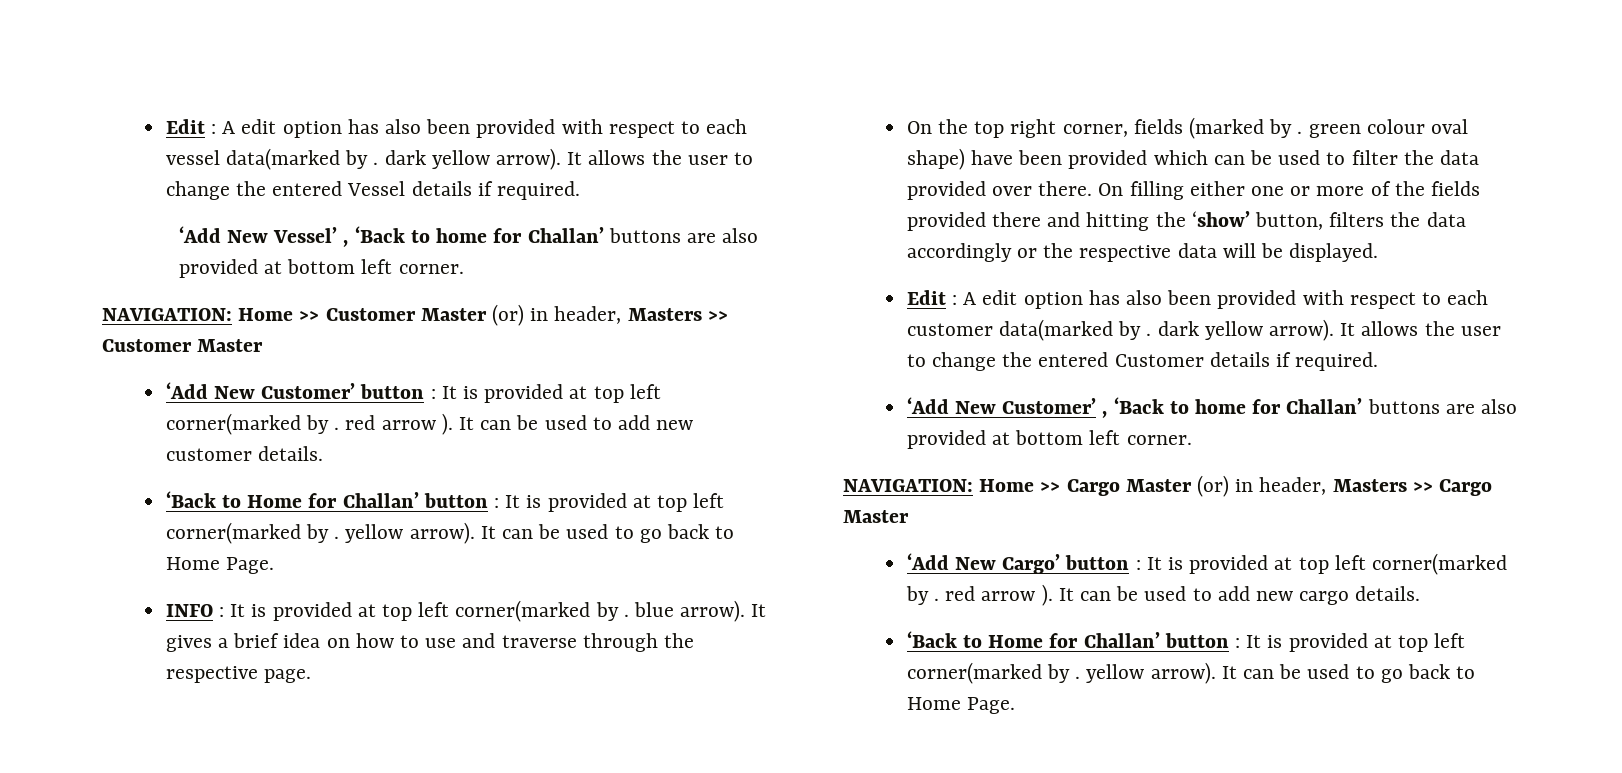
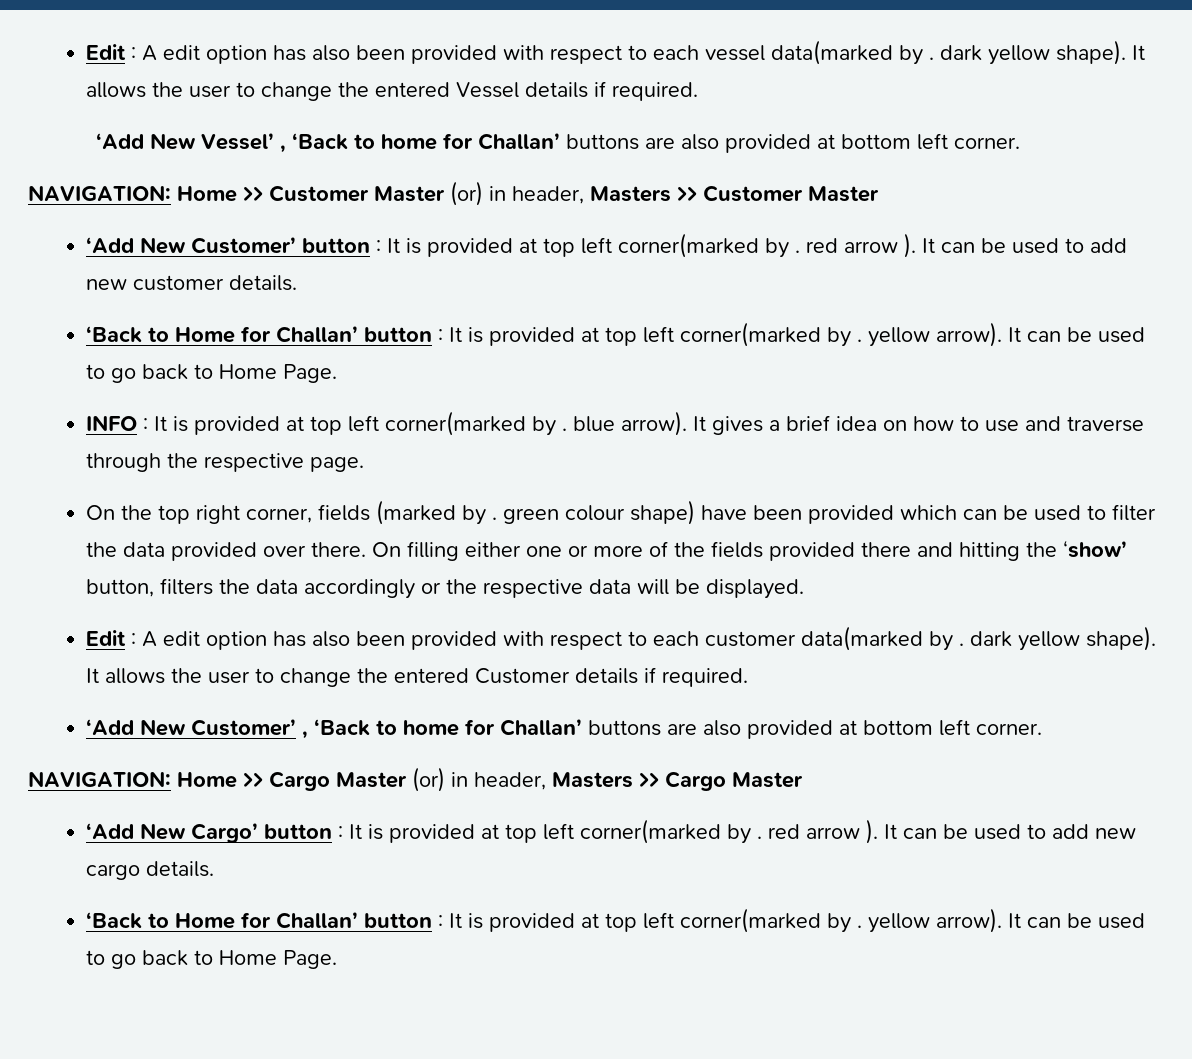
[495,148,561,170] arrow). -> [1056,40,1127,65] shape).
[1431,119,1469,134] oval -> (626, 513) none
[1268,319,1334,341] arrow). -> [1086,626,1157,651] shape).

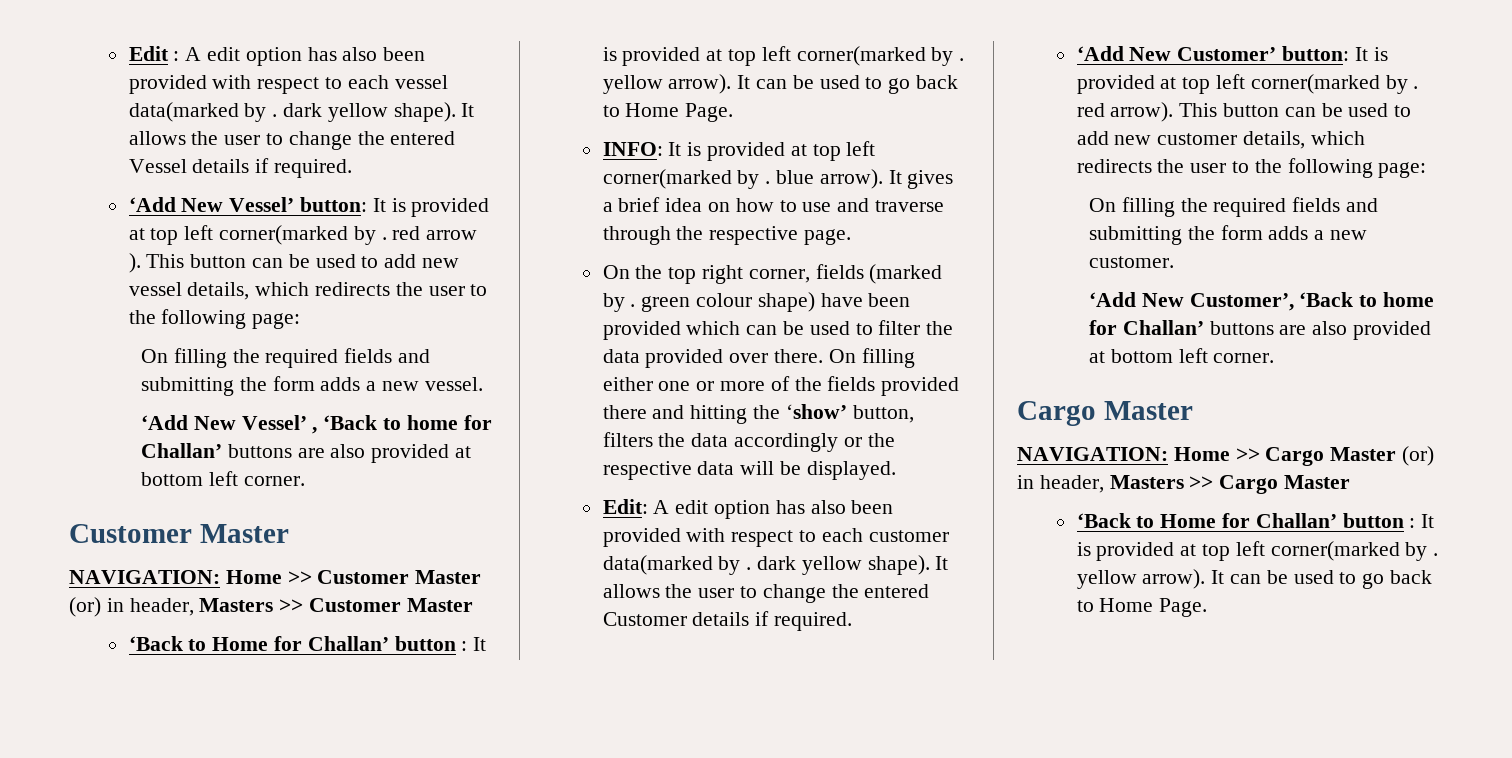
(699, 91) none -> [128,197,490,217] [128,225,478,245] [128,253,460,273] [128,282,488,300] [128,309,301,329] [140,348,430,368] [140,376,483,396] // ‘Add New Vessel’ button: It is provided at top left corner(marked by . red arrow ). This button can be used to add new vessel details, which redirects the user to the following page: // On filling the required fields and submitting the form adds a new vessel.
(1021, 143) none -> [69,524,289,543] // Customer Master
[86,233,1128,258] [86,275,298,291] // ‘Add New Customer’ button : It is provided at top left corner(marked by . red arrow ). It can be used to add new customer details. -> (473, 605) none
[86,415,149,431] INFO : -> [602,142,663,156] INFO:
[86,630,137,646] Edit : -> [602,499,648,514] Edit:
[302,731,309,739] , -> [1282,46,1388,61] [1076,74,1419,94] [1076,102,1412,122] [1076,131,1365,149] [1076,158,1427,178] [1088,197,1378,217] [1088,225,1367,245] [1088,256,1174,268] [1088,292,1294,311] button: It is provided at top left corner(marked by . red arrow). This button can be used to add new customer details, which redirects the user to the following page: // On filling the required fields and submitting the form adds a new customer. // ‘Add New Customer’,
(1043, 729) none -> [1017,401,1193,426] // Cargo Master
[86,819,1137,844] [86,861,215,880] // ‘Add New Cargo’ button : It is provided at top left corner(marked by . red arrow ). It can be used to add new cargo details. -> (1351, 482) none

